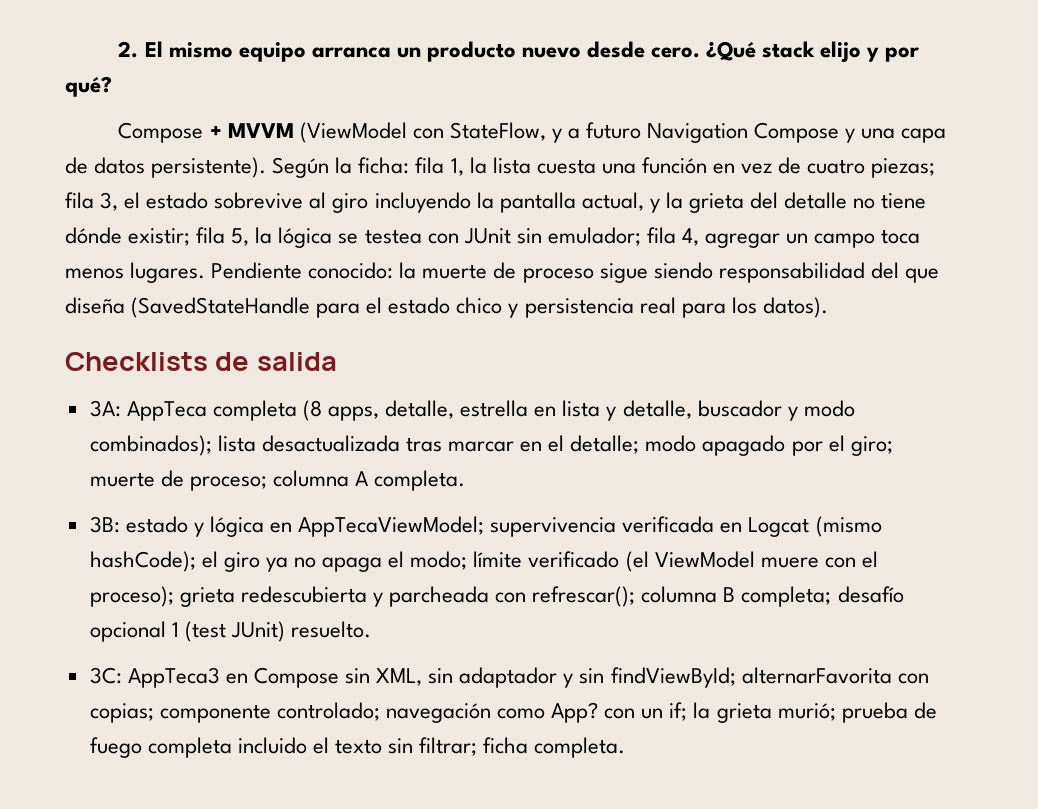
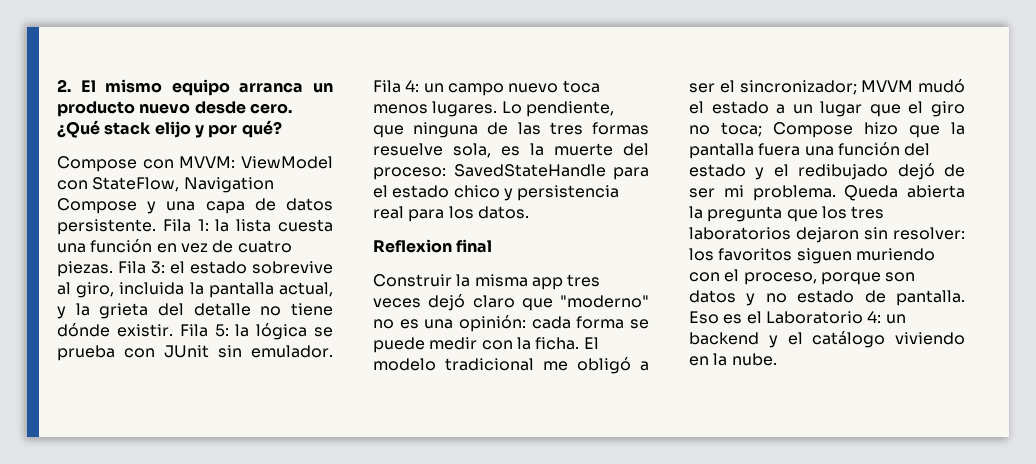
[209,122,642,143] + MVVM (ViewModel con StateFlow, y a futuro -> [142,156,333,169] [57,177,180,192] con MVVM: ViewModel con StateFlow,
[151,157,464,178] persistente). Según la ficha: fila 1, -> [57,219,209,235] persistente. Fila 1:
[871,158,936,178] [65,192,119,211] piezas; fila 3, -> [57,261,165,277] piezas. Fila 3:
[332,192,471,213] giro incluyendo -> [76,282,185,298] giro, incluida
[128,227,250,246] existir; fila 5, -> [116,324,229,337] existir. Fila 5:
[364,229,422,244] testea -> [57,345,115,361] prueba
[547,227,781,248] emulador; fila 4, agregar -> [251,345,333,358] [373,80,420,93] emulador. Fila 4:
(876, 240) none -> [508,83,559,93] nuevo
[211,262,939,283] [65,297,311,318] Pendiente conocido: la muerte de proceso sigue siendo responsabilidad del que diseña (SavedStateHandle -> [501,101,614,117] [373,122,649,138] [373,143,649,158] [373,164,606,180] Lo pendiente, que ninguna de las tres formas resuelve sola, es la muerte del proceso: SavedStateHandle
[762,297,828,318] [65,352,337,371] [89,400,855,421] [89,435,893,456] [89,470,466,491] [89,516,882,537] [89,551,878,572] [89,586,904,607] [89,621,372,642] [89,667,929,688] [89,702,937,723] [89,737,626,758] datos). // Checklists de salida // 3A: AppTeca completa (8 apps, detalle, estrella en lista y detalle, buscador y modo combinados); lista desactualizada tras marcar en el detalle; modo apagado por el giro; muerte de proceso; columna A completa. // 3B: estado y lógica en AppTecaViewModel; supervivencia verificada en Logcat (mismo hashCode); el giro ya no apaga el modo; límite verificado (el ViewModel muere con el proceso); grieta redescubierta y parcheada con refrescar(); columna B completa; desafío opcional 1 (test JUnit) resuelto. // 3C: AppTeca3 en Compose sin XML, sin adaptador y sin findViewById; alternarFavorita con copias; componente controlado; navegación como App? con un if; la grieta murió; prueba de fuego completa incluido el texto sin filtrar; ficha completa. -> [477,206,529,219] [373,239,493,253] [373,274,601,290] [373,294,649,311] [373,315,649,332] [373,337,599,353] [373,357,649,374] [689,79,965,95] [689,101,965,117] [689,122,965,138] [689,142,931,159] [689,163,965,180] [689,185,965,201] [689,206,885,222] [689,227,965,243] [689,248,935,264] [689,269,916,285] [689,290,965,306] [689,311,906,324] [689,331,965,348] [689,353,777,366] datos. // Reflexion final // Construir la misma app tres veces dejó claro que "moderno" no es una opinión: cada forma se puede medir con la ficha. El modelo tradicional me obligó a ser el sincronizador; MVVM mudó el estado a un lugar que el giro no toca; Compose hizo que la pantalla fuera una función del estado y el redibujado dejó de ser mi problema. Queda abierta la pregunta que los tres laboratorios dejaron sin resolver: los favoritos siguen muriendo con el proceso, porque son datos y no estado de pantalla. Eso es el Laboratorio 4: un backend y el catálogo viviendo en la nube.

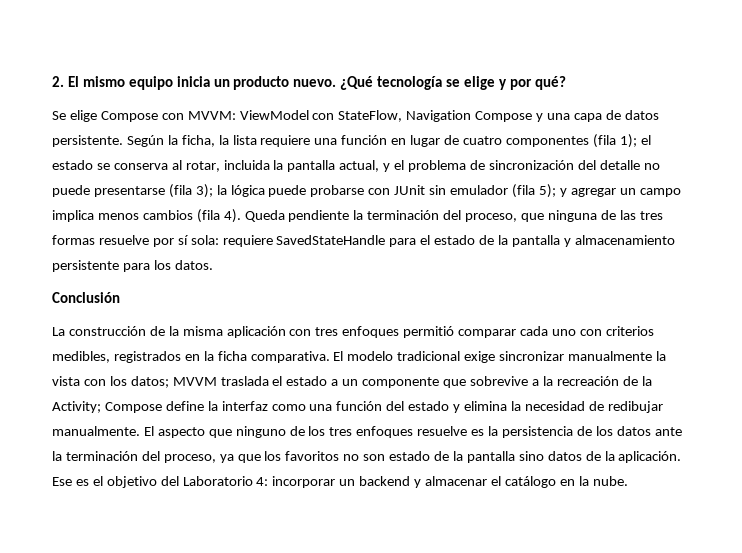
[239,82,304,93] arranca -> [176,76,210,87] inicia
[139,101,292,114] [57,120,191,138] nuevo desde cero. ¿Qué stack elijo -> [293,76,496,90] nuevo. ¿Qué tecnología se elige
(282, 129) none -> [52,110,97,122] Se elige
[162,219,209,232] Fila 1: -> [126,135,215,147] Según la ficha,
[277,219,333,232] cuesta -> [260,135,311,147] requiere
[180,243,208,253] vez -> [410,135,441,147] lugar
[57,261,333,277] [57,282,115,298] piezas. Fila 3: el estado sobrevive al giro, -> [505,134,651,148] [52,160,220,172] componentes (fila 1); el estado se conserva al rotar,
[75,303,333,319] [57,323,333,340] [57,345,333,361] [373,80,600,96] [373,101,614,117] la grieta del detalle no tiene dónde existir. Fila 5: la lógica se prueba con JUnit sin emulador. Fila 4: un campo nuevo toca menos lugares. Lo pendiente, -> [394,160,660,172] [52,184,681,198] [52,209,518,223] el problema de sincronización del detalle no puede presentarse (fila 3); la lógica puede probarse con JUnit sin emulador (fila 5); y agregar un campo implica menos cambios (fila 4). Queda pendiente la terminación del proceso,
[453,143,649,158] [373,164,649,180] [373,185,620,201] [373,206,529,222] [373,239,493,253] [373,274,601,290] [373,294,649,311] [373,315,649,332] [373,337,599,353] [373,357,649,374] [689,79,965,95] [689,101,965,117] [689,122,965,138] [689,143,801,159] sola, es la muerte del proceso: SavedStateHandle para el estado chico y persistencia real para los datos. // Reflexion final // Construir la misma app tres veces dejó claro que "moderno" no es una opinión: cada forma se puede medir con la ficha. El modelo tradicional me obligó a ser el sincronizador; MVVM mudó el estado a un lugar que el giro no toca; Compose hizo que la pantalla fuera -> [152,235,675,247] [52,260,213,272] [52,292,120,303] [52,326,654,338] [52,351,666,363] [52,376,652,388] [52,401,306,413] por sí sola: requiere SavedStateHandle para el estado de la pantalla y almacenamiento persistente para los datos. // Conclusión // La construcción de la misma aplicación con tres enfoques permitió comparar cada uno con criterios medibles, registrados en la ficha comparativa. El modelo tradicional exige sincronizar manualmente la vista con los datos; MVVM traslada el estado a un componente que sobrevive a la recreación de la Activity; Compose define la interfaz como
[773,163,965,180] [689,185,965,201] [689,206,885,222] [689,227,965,243] [689,248,935,264] [689,269,916,285] [689,290,965,306] [689,311,762,324] el redibujado dejó de ser mi problema. Queda abierta la pregunta que los tres laboratorios dejaron sin resolver: los favoritos siguen muriendo con el proceso, porque son datos y no estado de pantalla. Eso es el -> [464,401,663,413] [52,426,682,438] [52,451,682,463] [52,476,179,488] elimina la necesidad de redibujar manualmente. El aspecto que ninguno de los tres enfoques resuelve es la persistencia de los datos ante la terminación del proceso, ya que los favoritos no son estado de la pantalla sino datos de la aplicación. Ese es el objetivo del
(882, 317) none -> [272,476,336,488] incorporar
(778, 341) none -> [425,476,488,486] almacenar
[895,332,965,345] viviendo -> (556, 482) none

